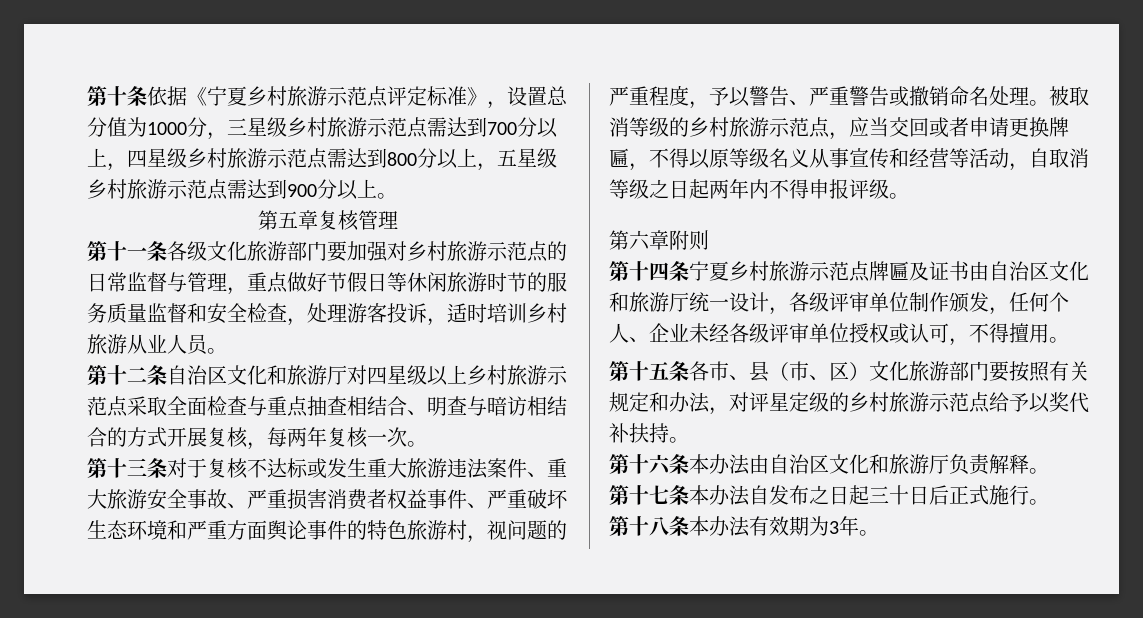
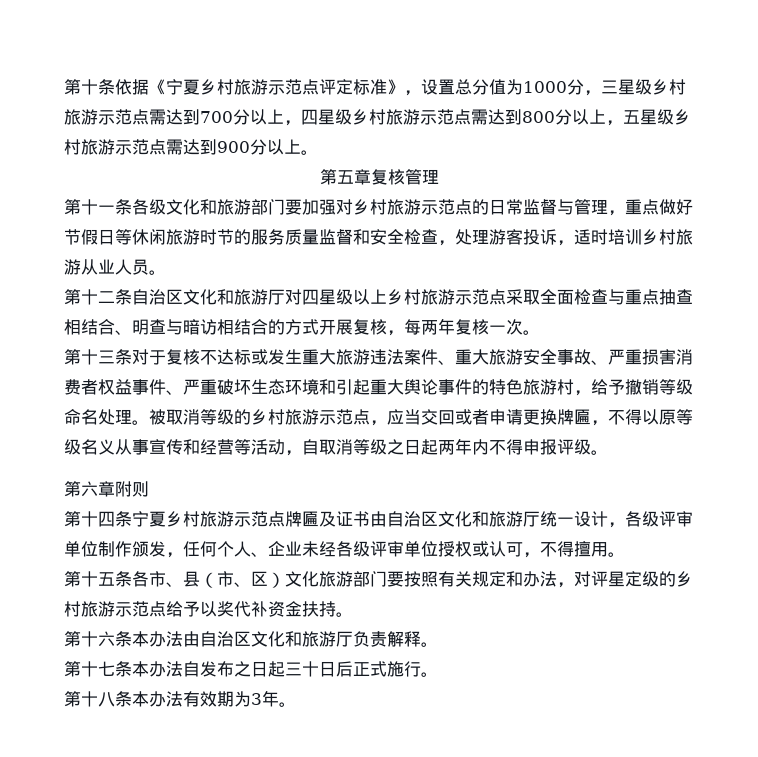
(247, 251) none -> [200,199,217,215] 和
[187,520,267,540] 严重方面 -> [336,379,404,395] 引起重大
[487,520,567,540] [609,85,949,109] 视问题的严重程度，予以警告、严重警告或撤销 -> [591,379,693,395] 给予撤销等级
(629, 433) none -> [268,601,302,617] 资金

